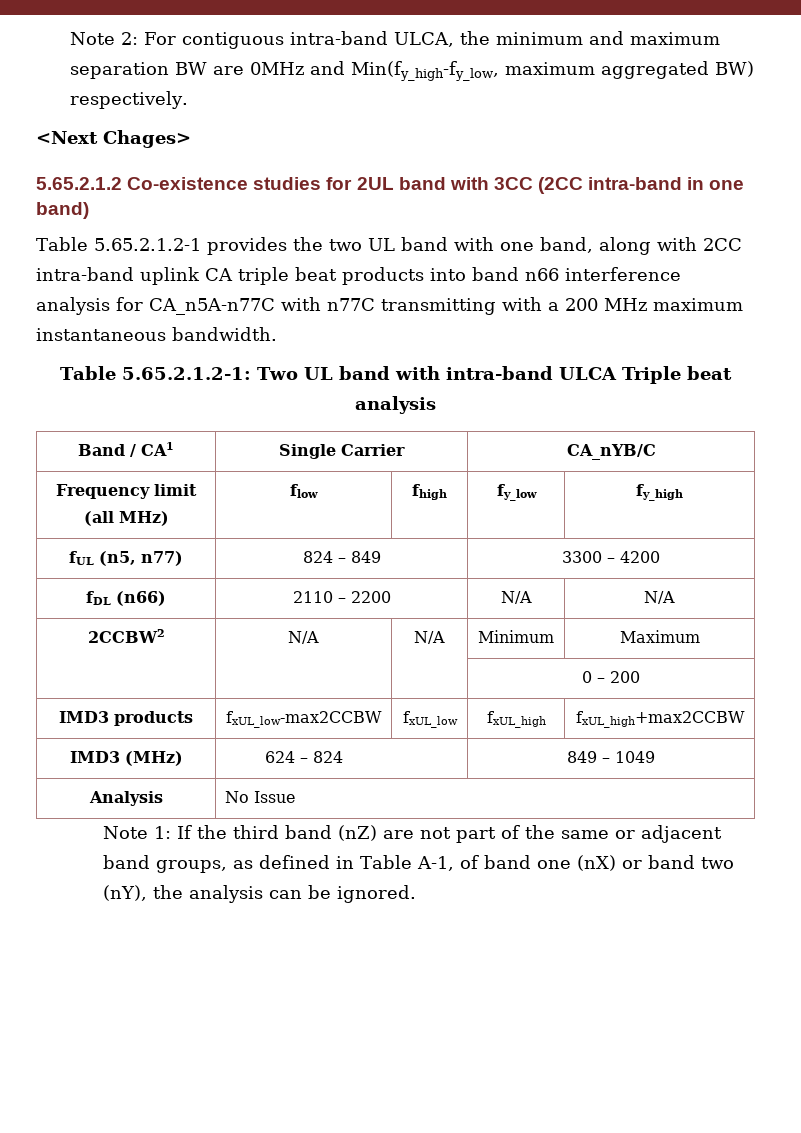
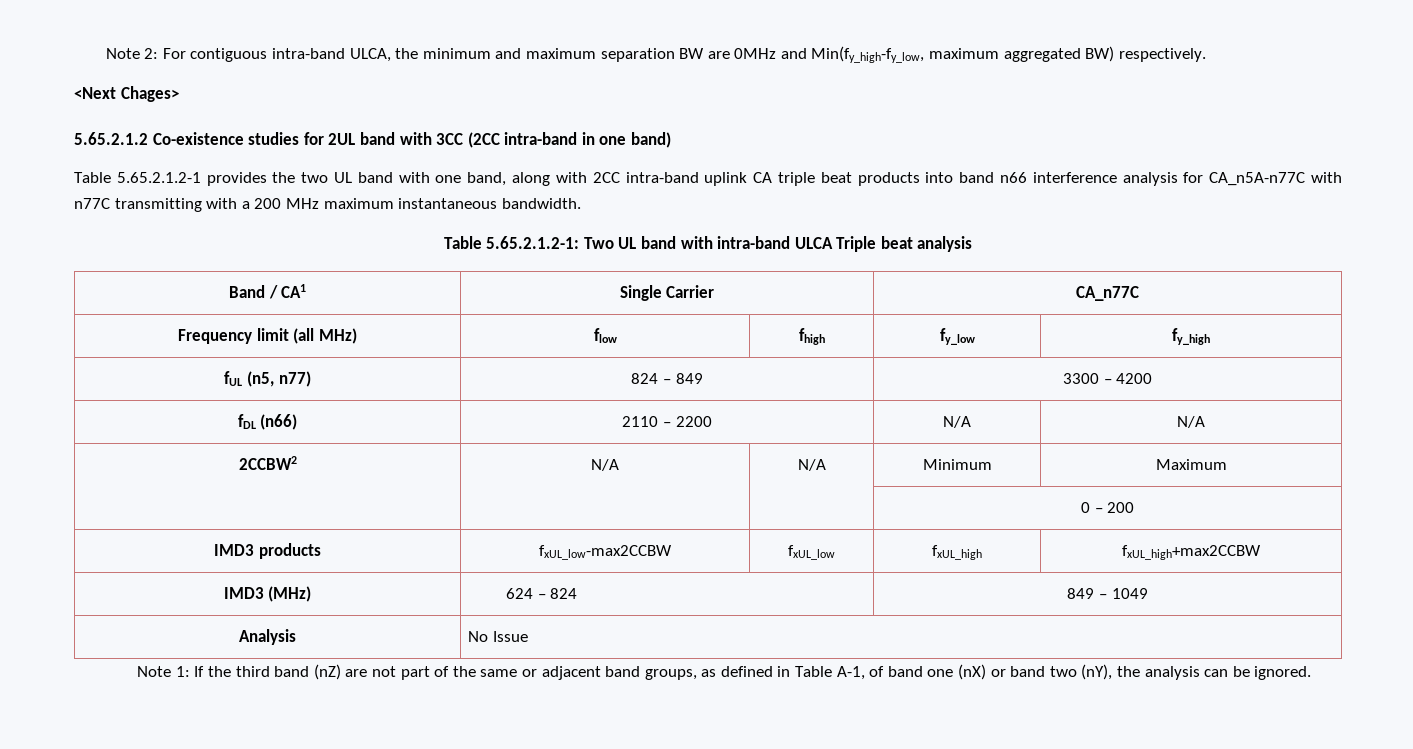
[566,444,656,460] CA_nYB/C -> [1076,286,1139,301] CA_n77C

